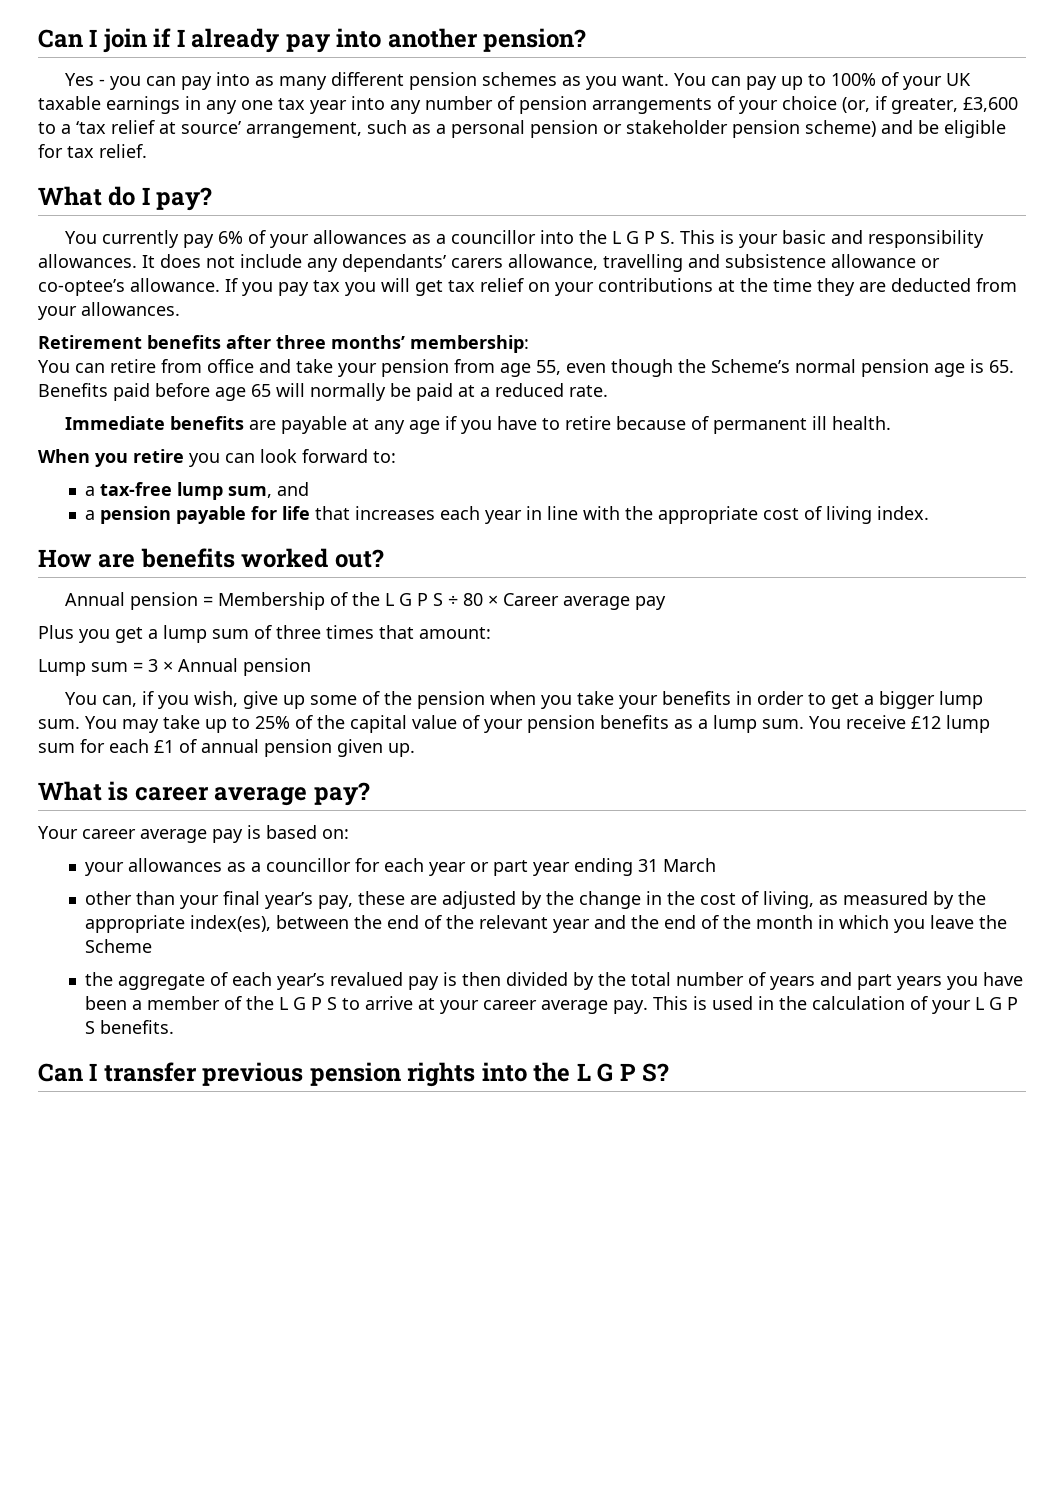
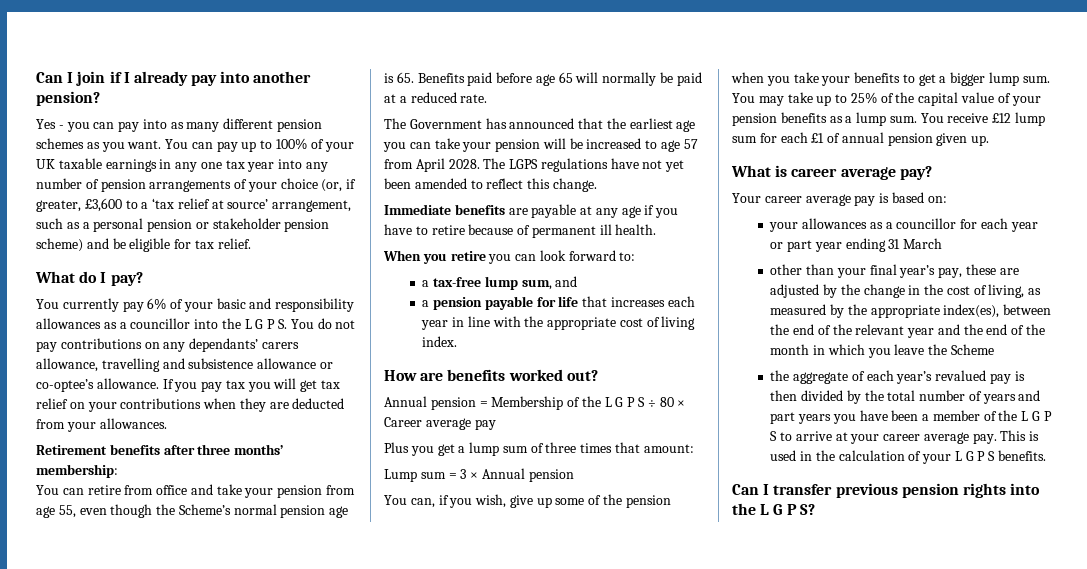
(309, 241) none -> [216,298,355,312] basic and responsibility
[679,230,984,248] [38,254,302,268] This is your basic and responsibility allowances. It does not include -> [290,318,356,329] [36,338,160,352] You do not pay contributions on
[718,278,812,292] at the time -> [203,398,237,409] when
(608, 391) none -> [384,118,696,132] [383,138,698,152] [384,158,685,172] [384,178,597,192] // The Government has announced that the earliest age you can take your pension will be increased to age 57 from April 2028. The LGPS regulations have not yet been amended to reflect this change.
[735,691,804,705] in order -> (901, 77) none

